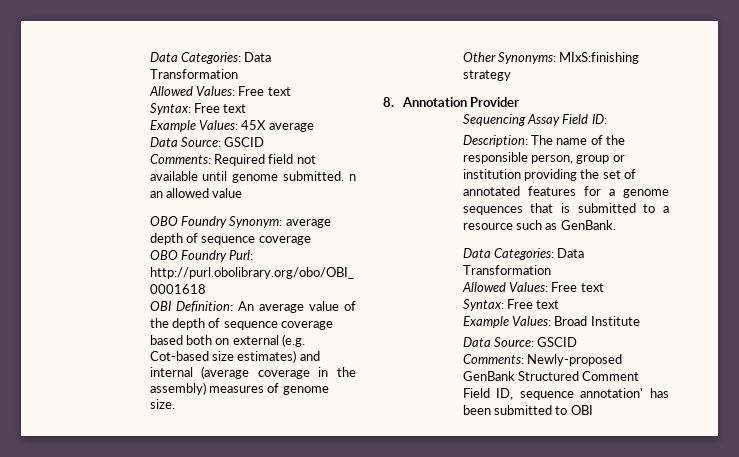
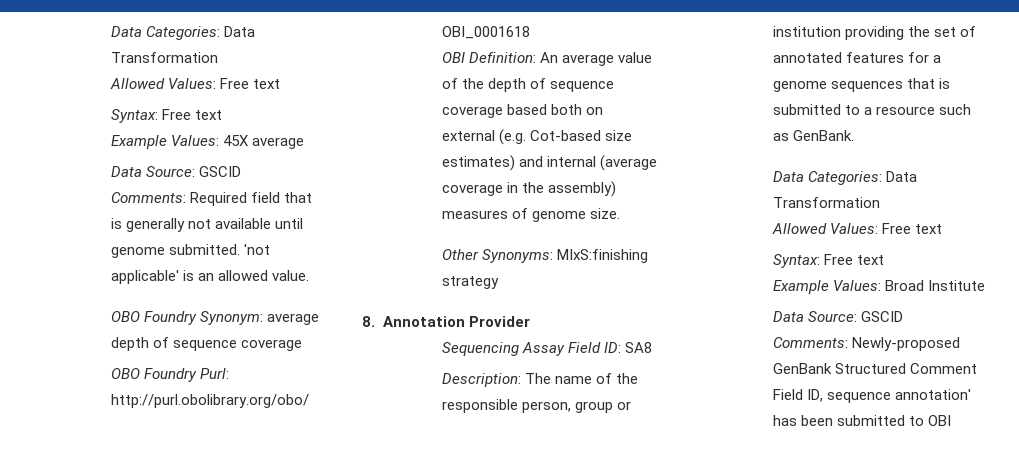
(294, 159) none -> [283,192,312,203] [110,218,185,232] that is generally
[349,174,356,181] n -> [243,244,270,255] [110,270,194,284] 'not applicable' is
[212,188,243,198] value -> [271,270,309,281] value.
(607, 119) none -> [624,342,652,353] SA8

